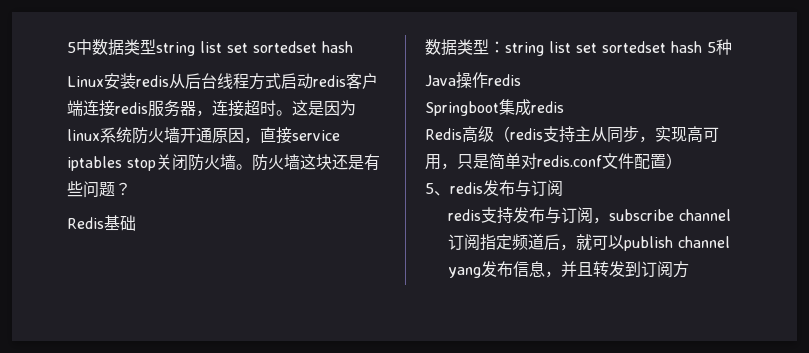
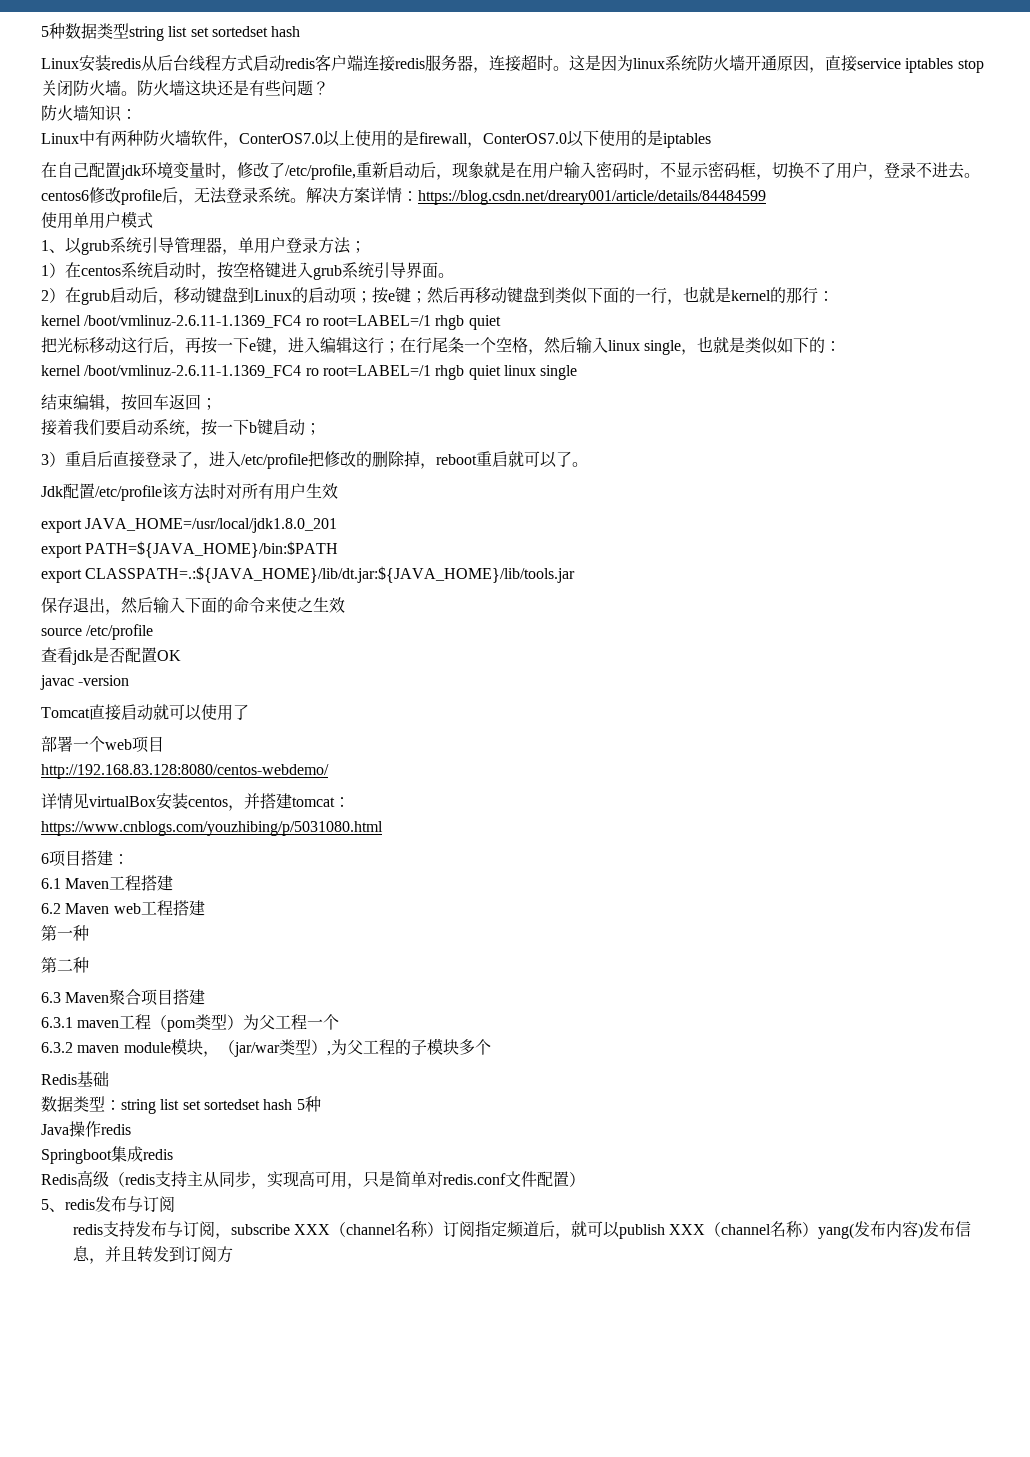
[67,39,92,55] 5中 -> [41,23,65,39] 5种
(131, 189) none -> [41,104,137,122] [41,129,711,148] [41,161,980,180] [41,187,766,205] [41,211,153,229] [41,237,366,255] [41,262,454,280] [41,286,834,305] [41,315,501,330] [41,336,842,355] [41,365,578,380] [41,394,217,412] [41,419,321,437] [41,451,588,469] [41,483,338,501] [41,518,338,533] [41,541,339,558] [41,566,576,583] [41,597,345,615] [41,624,154,640] [41,647,181,665] [40,675,130,690] [41,704,249,721] [41,736,164,753] [41,764,329,779] [41,793,350,811] [41,821,383,836] [41,850,129,867] [41,875,174,891] [41,900,205,916] [41,925,89,941] [41,957,89,973] [41,989,206,1006] [41,1014,340,1032] [41,1038,491,1057] // 防火墙知识： // Linux中有两种防火墙软件，ConterOS7.0以上使用的是firewall，ConterOS7.0以下使用的是iptables // 在自己配置jdk环境变量时，修改了/etc/profile,重新启动后，现象就是在用户输入密码时，不显示密码框，切换不了用户，登录不进去。centos6修改profile后，无法登录系统。解决方案详情：https://blog.csdn.net/dreary001/article/details/84484599 // 使用单用户模式 // 1、以grub系统引导管理器，单用户登录方法； // 1）在centos系统启动时，按空格键进入grub系统引导界面。 // 2）在grub启动后，移动键盘到Linux的启动项；按e键；然后再移动键盘到类似下面的一行，也就是kernel的那行： // kernel /boot/vmlinuz-2.6.11-1.1369_FC4 ro root=LABEL=/1 rhgb quiet // 把光标移动这行后，再按一下e键，进入编辑这行；在行尾条一个空格，然后输入linux single，也就是类似如下的： // kernel /boot/vmlinuz-2.6.11-1.1369_FC4 ro root=LABEL=/1 rhgb quiet linux single // 结束编辑，按回车返回； // 接着我们要启动系统，按一下b键启动； // 3）重启后直接登录了，进入/etc/profile把修改的删除掉，reboot重启就可以了。 // Jdk配置/etc/profile该方法时对所有用户生效 // export JAVA_HOME=/usr/local/jdk1.8.0_201 // export PATH=${JAVA_HOME}/bin:$PATH // export CLASSPATH=.:${JAVA_HOME}/lib/dt.jar:${JAVA_HOME}/lib/tools.jar // 保存退出，然后输入下面的命令来使之生效 // source /etc/profile // 查看jdk是否配置OK // javac -version // Tomcat直接启动就可以使用了 // 部署一个web项目 // http://192.168.83.128:8080/centos-webdemo/ // 详情见virtualBox安装centos，并搭建tomcat： // https://www.cnblogs.com/youzhibing/p/5031080.html // 6项目搭建： // 6.1 Maven工程搭建 // 6.2 Maven web工程搭建 // 第一种 // 第二种 // 6.3 Maven聚合项目搭建 // 6.3.1 maven工程（pom类型）为父工程一个 // 6.3.2 maven module模块，（jar/war类型）,为父工程的子模块多个
[678,209,731,221] channel -> [294,1221,444,1237] XXX（channel名称）
[677,236,730,248] [447,267,481,278] channel yang -> [669,1221,924,1239] XXX（channel名称）yang(发布内容)

